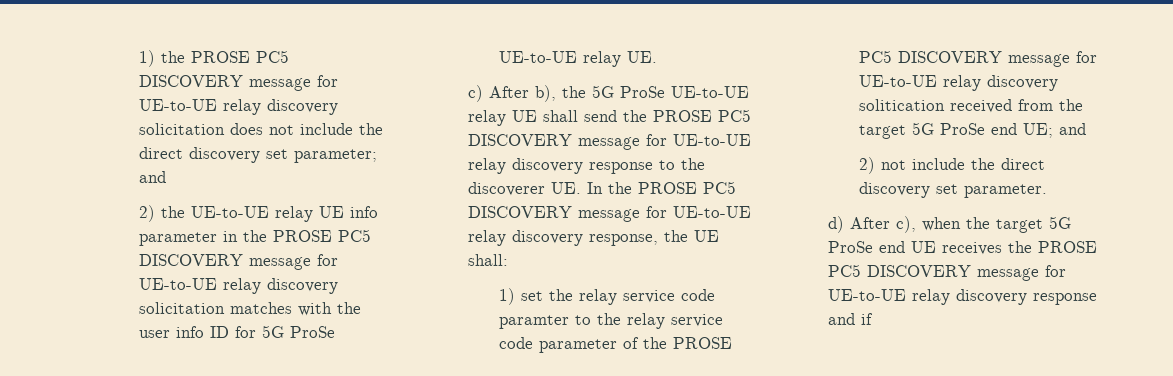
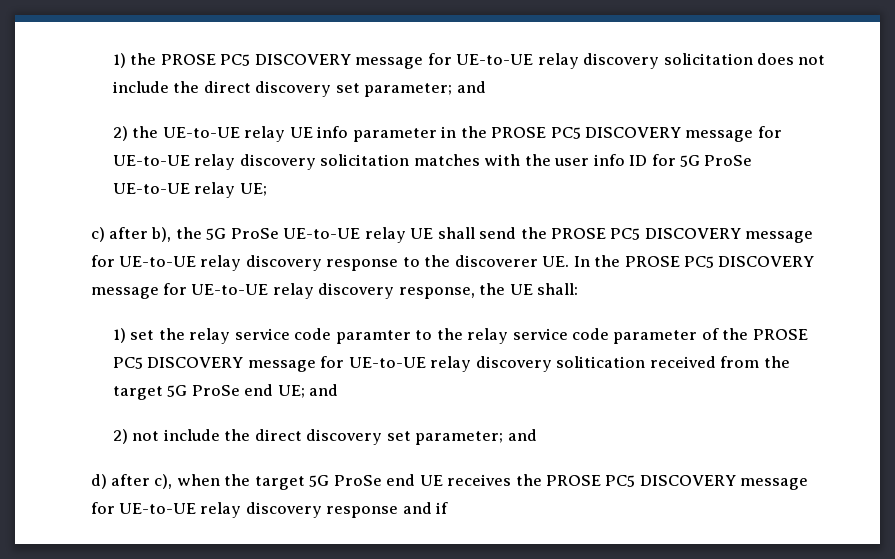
[626,51,657,63] UE. -> [239,183,267,196] UE;
[489,86,530,98] After -> [108,227,148,239] after
[963,184,1047,198] parameter. -> [415,429,537,445] parameter; and
[850,217,891,229] After -> [110,474,150,486] after

